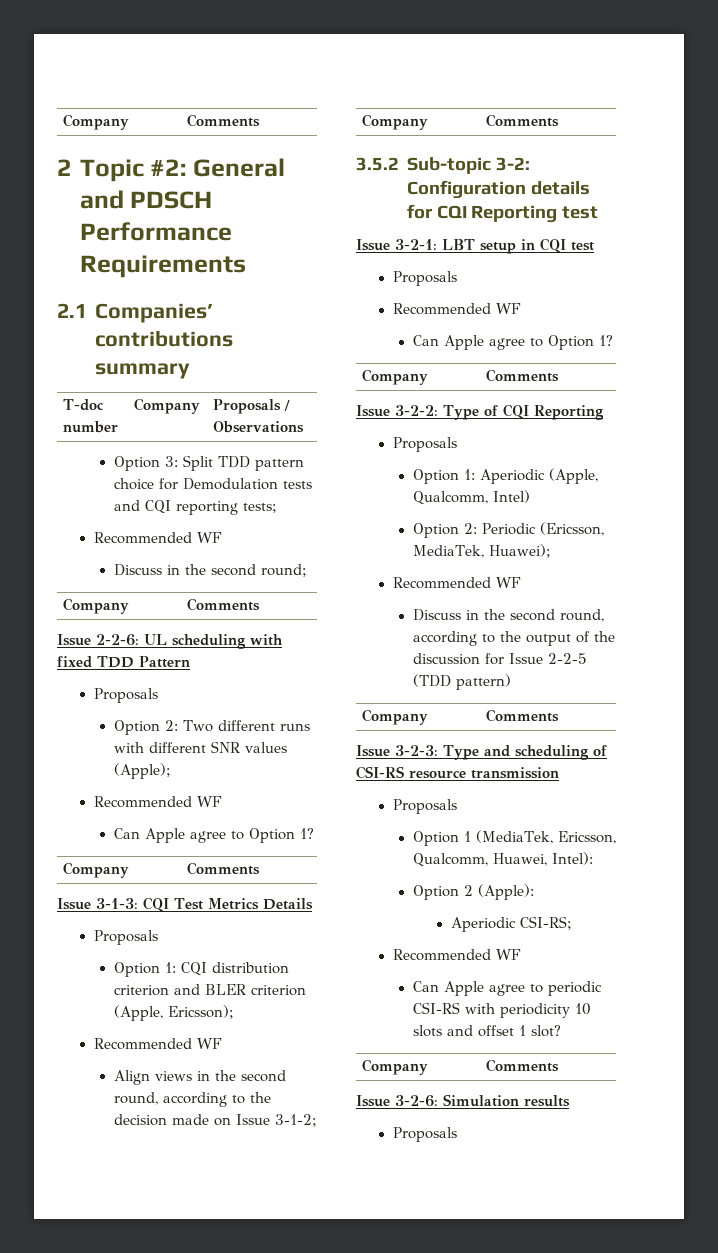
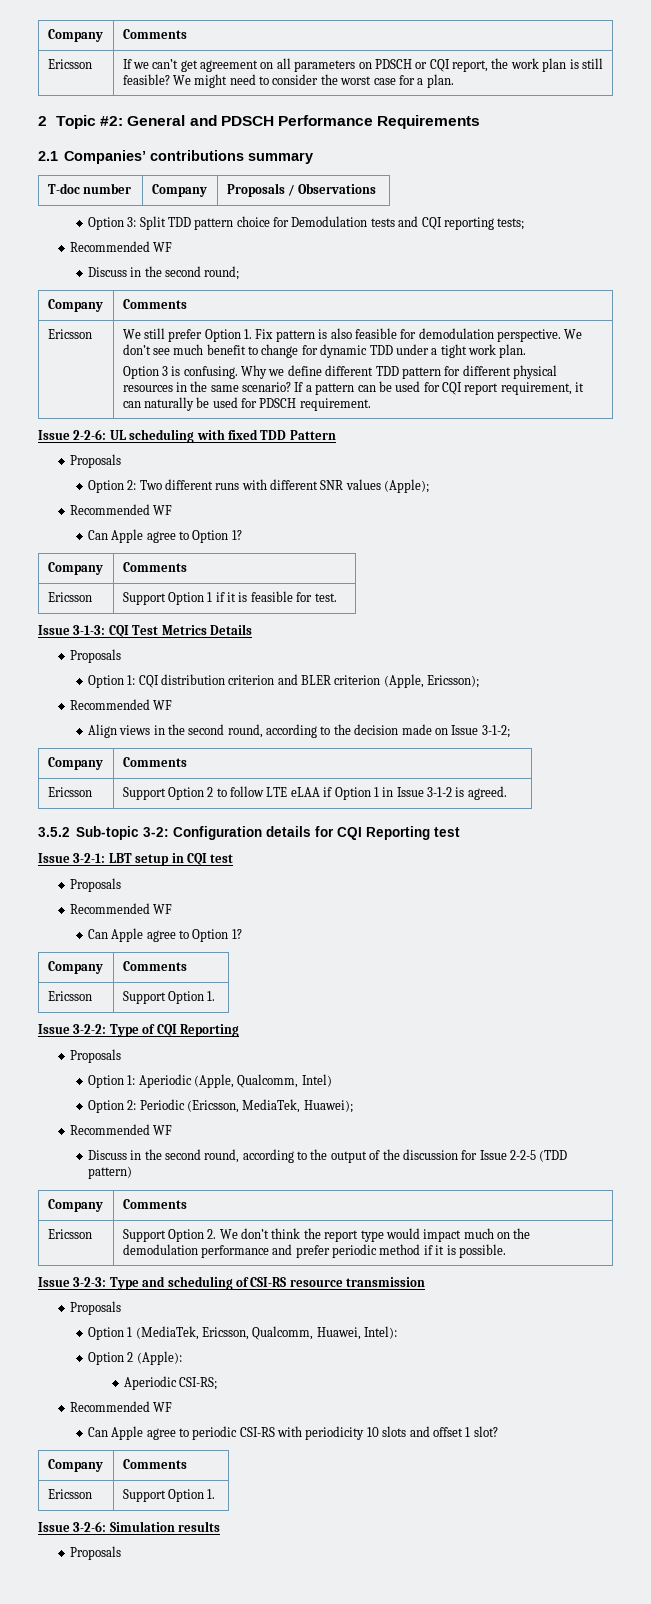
[63,114,130,130] [187,114,261,127] Company | Comments -> [47,29,103,42] [122,29,187,39] [47,59,92,69] [122,58,603,72] [122,74,454,88] Company | Comments // Ericsson | If we can’t get agreement on all parameters on PDSCH or CQI report, the work plan is still feasible? We might need to consider the worst case for a plan.
(261, 604) none -> [47,329,92,339] [122,328,583,342] [122,344,527,358] [122,365,558,379] [122,381,585,395] [122,397,371,411] // Ericsson | We still prefer Option 1. Fix pattern is also feasible for demodulation perspective. We don’t see much benefit to change for dynamic TDD under a tight work plan. // Option 3 is confusing. Why we define different TDD pattern for different physical resources in the same scenario? If a pattern can be used for CQI report requirement, it can naturally be used for PDSCH requirement.
(261, 868) none -> [47,592,92,602] [122,591,337,605] // Ericsson | Support Option 1 if it is feasible for test.
(560, 120) none -> [47,787,92,797] [122,786,507,800] // Ericsson | Support Option 2 to follow LTE eLAA if Option 1 in Issue 3-1-2 is agreed.
(560, 375) none -> [47,991,92,1001] [122,991,216,1004] // Ericsson | Support Option 1.
(560, 715) none -> [47,1229,92,1239] [122,1228,531,1242] [122,1244,506,1258] // Ericsson | Support Option 2. We don’t think the report type would impact much on the demodulation performance and prefer periodic method if it is possible.
(560, 1065) none -> [47,1489,92,1499] [122,1489,216,1502] // Ericsson | Support Option 1.

